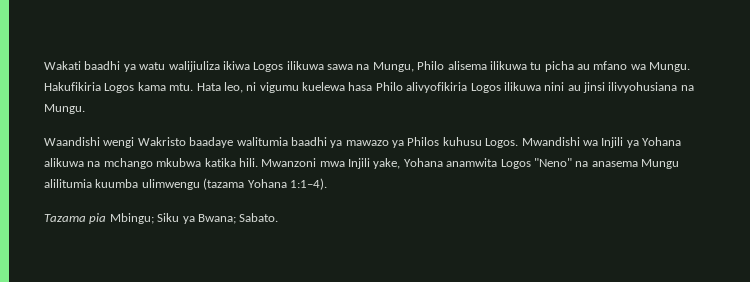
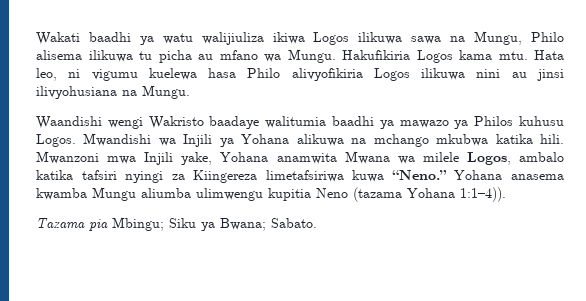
[500,158,679,169] [44,179,200,190] Logos "Neno" na anasema Mungu alilitumia kuumba ulimwengu -> [344,151,565,165] [36,170,564,183] [36,187,348,201] Mwana wa milele Logos, ambalo katika tafsiri nyingi za Kiingereza limetafsiriwa kuwa “Neno.” Yohana anasema kwamba Mungu aliumba ulimwengu kupitia Neno
[289,178,327,190] 1:1–4). -> [460,187,506,202] 1:1–4)).

